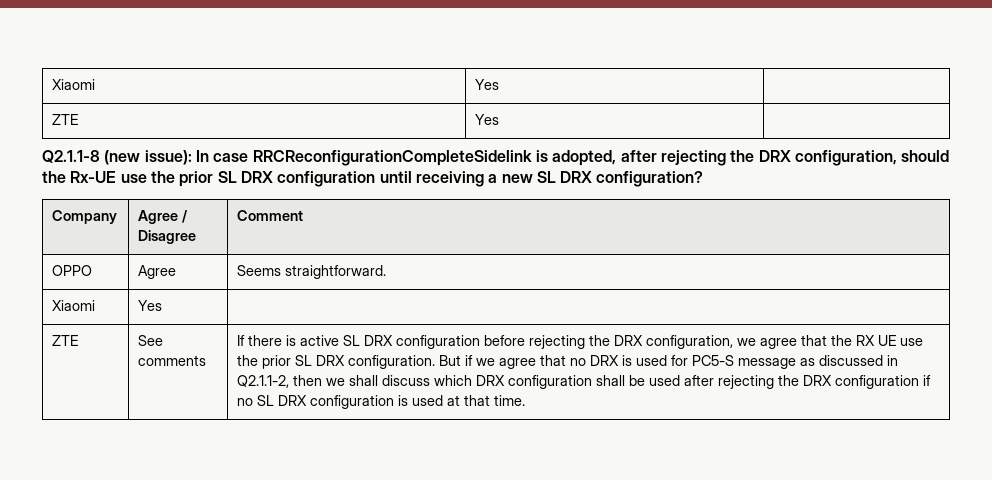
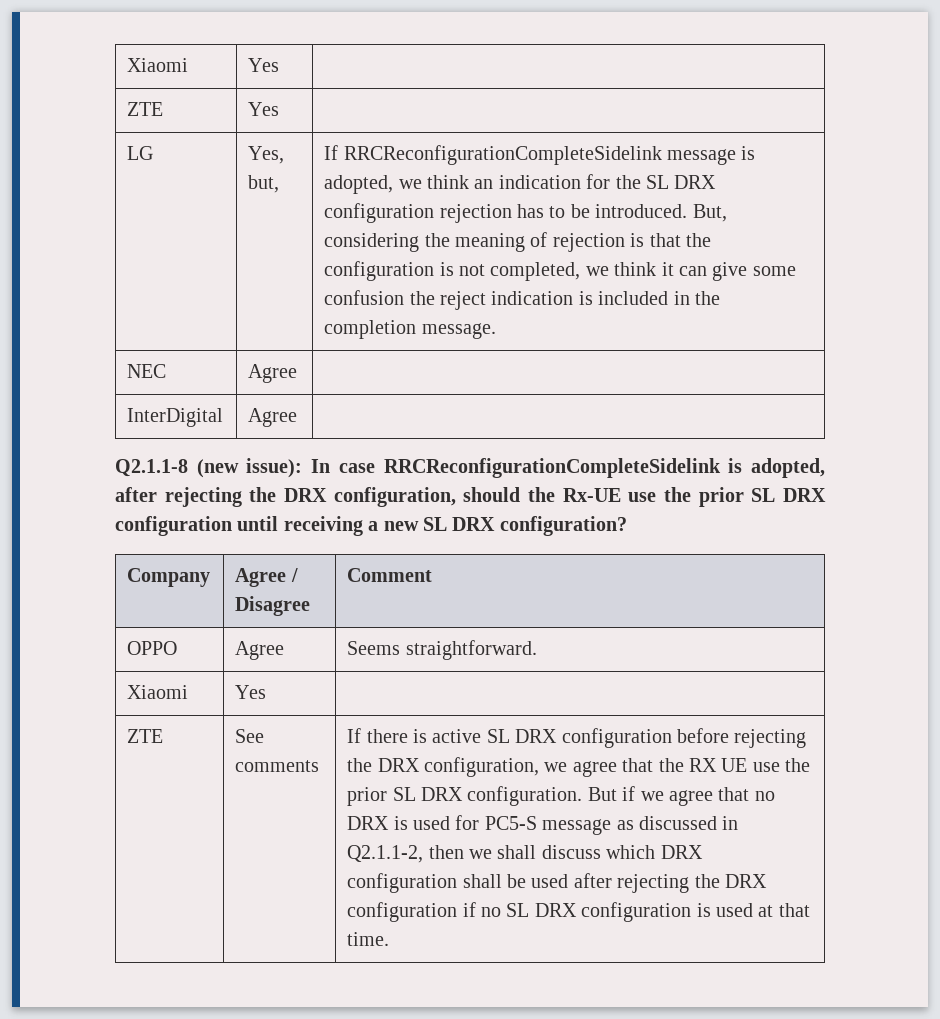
(500, 119) none -> [127,146,154,160] [248,146,285,164] [248,175,280,193] [324,145,756,165] [324,174,717,194] [324,203,727,223] [324,232,711,252] [324,261,796,281] [324,290,720,310] [324,320,496,339] [127,364,167,378] [248,364,298,383] [127,408,224,427] [248,408,298,427] // LG | Yes, but, | If RRCReconfigurationCompleteSidelink message is adopted, we think an indication for the SL DRX configuration rejection has to be introduced. But, considering the meaning of rejection is that the configuration is not completed, we think it can give some confusion the reject indication is included in the completion message. // NEC | Agree | // InterDigital | Agree |

